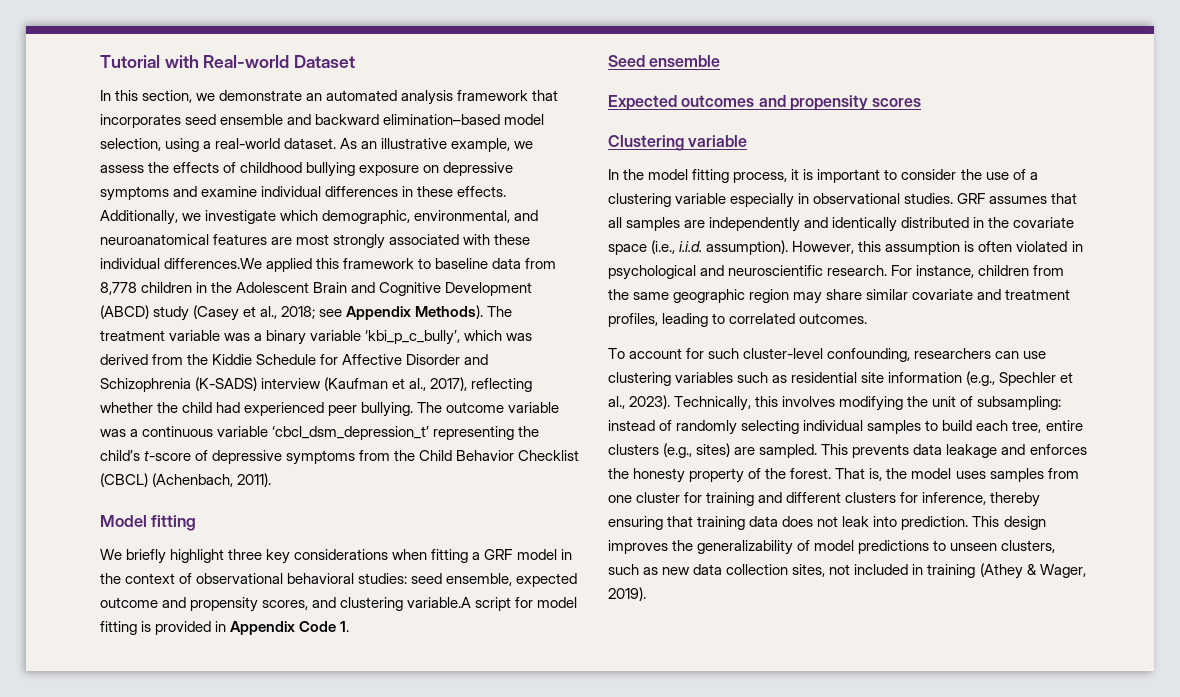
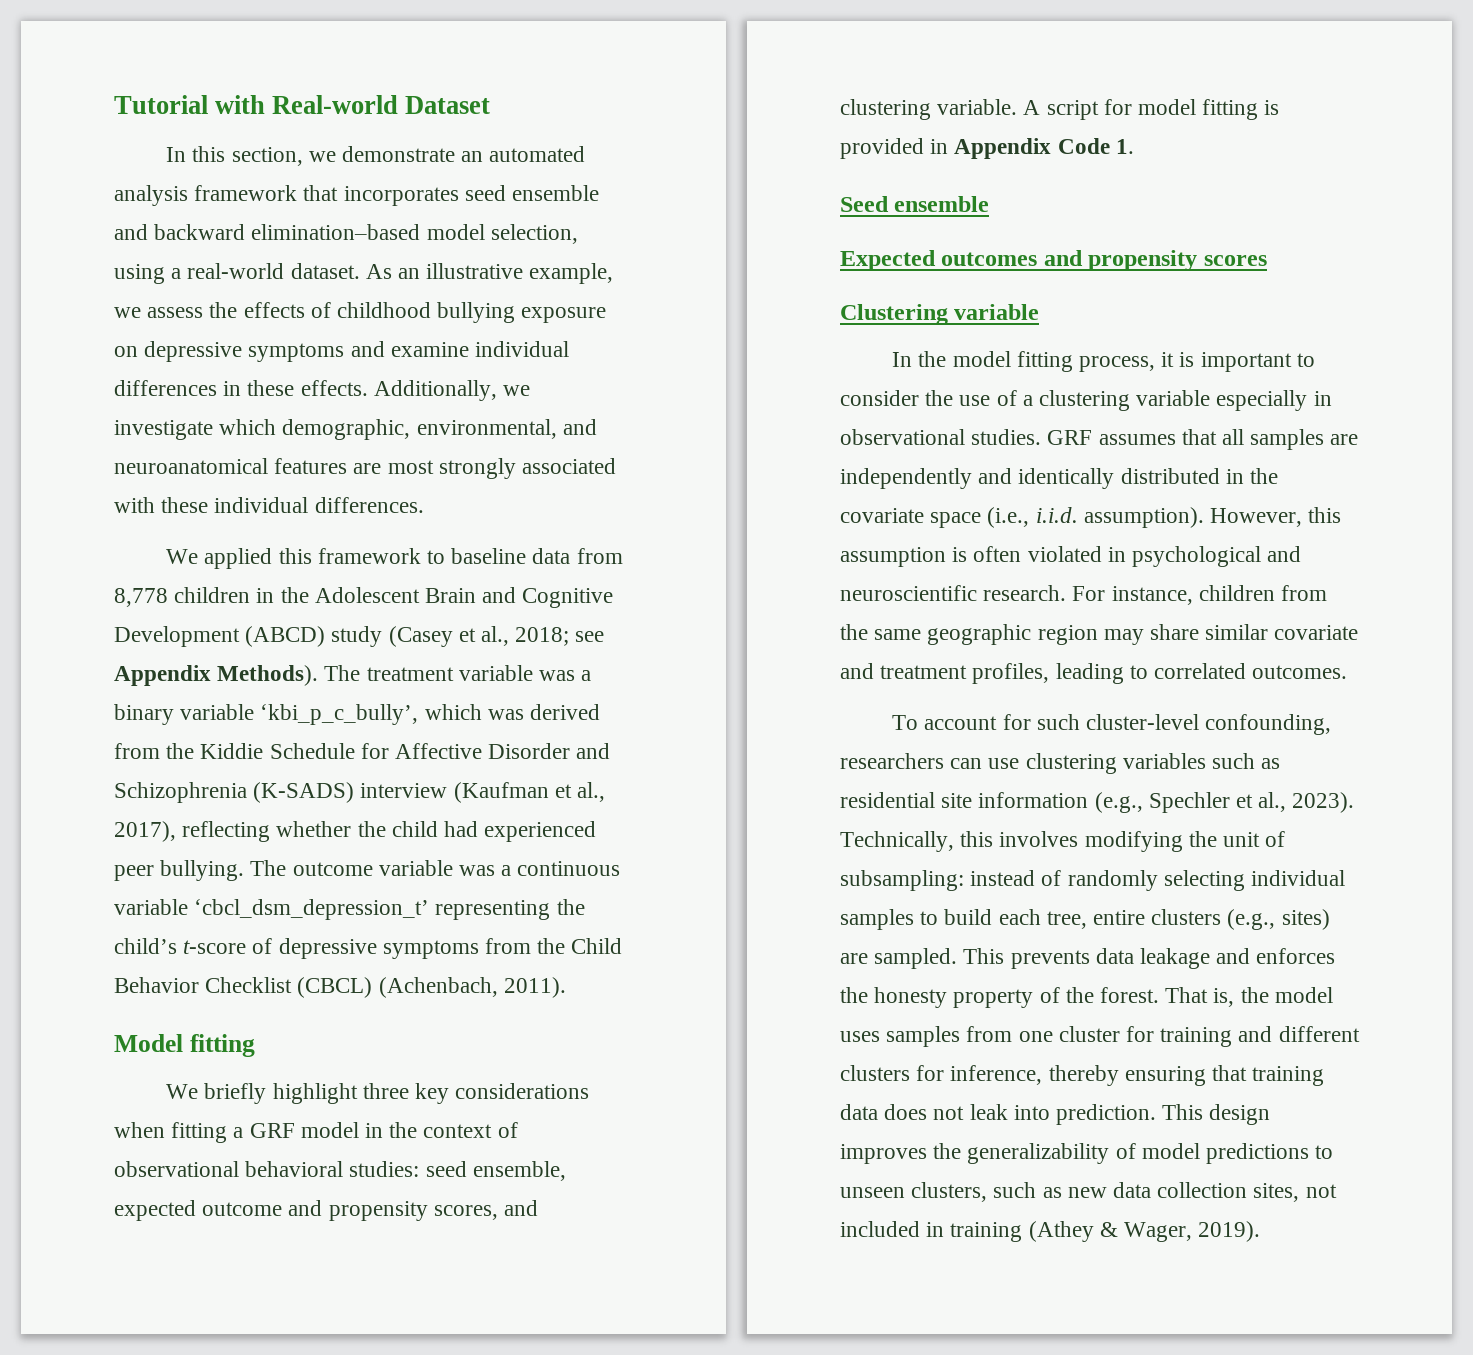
[164,258,263,269] differences.We -> [314,497,424,513] [166,549,199,564] differences. // We
[407,597,472,608] variable.A -> [937,99,1041,115] variable. A

